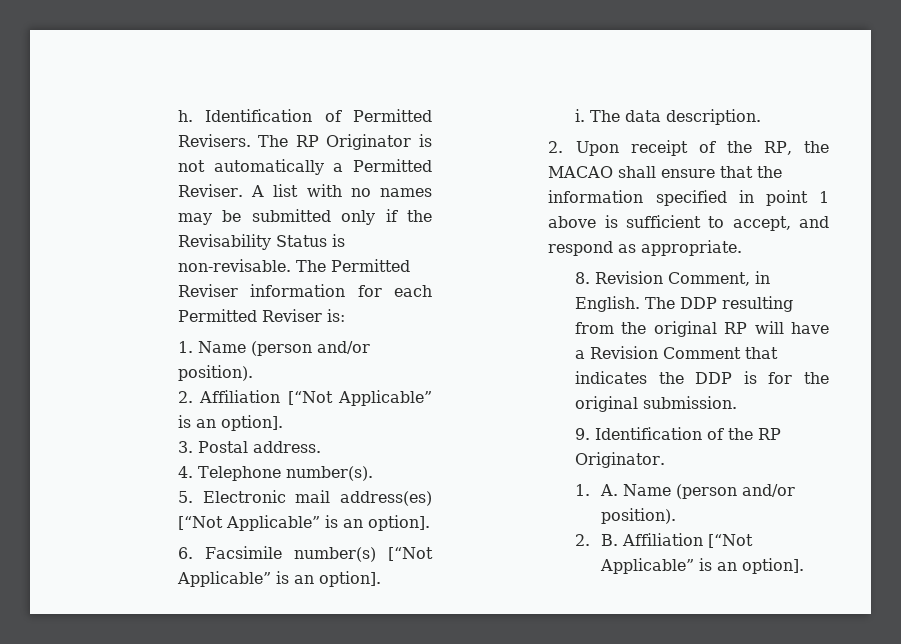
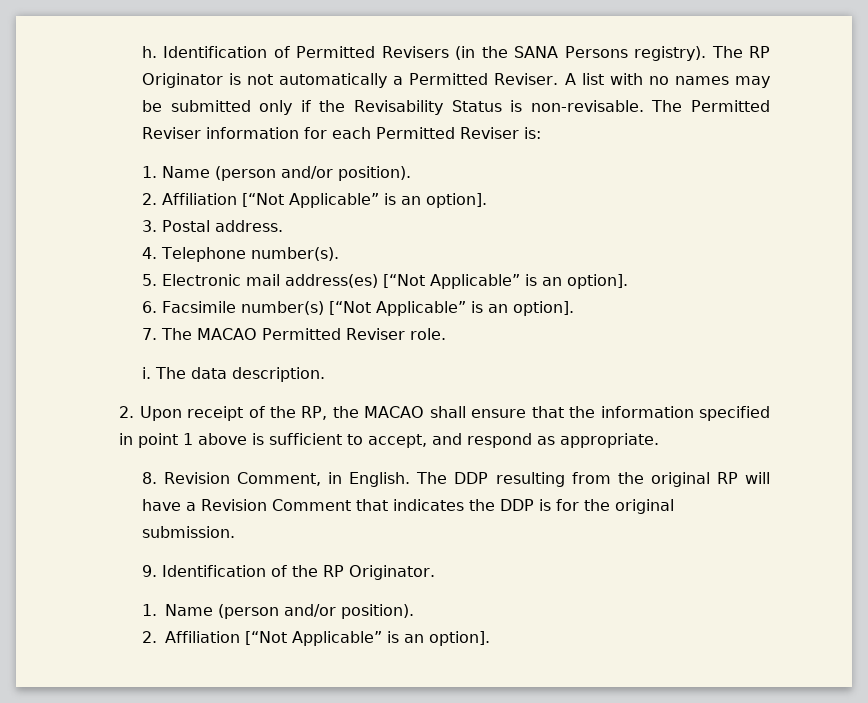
[177,134,251,147] Revisers. -> [381,46,707,61] Revisers (in the SANA Persons registry).
(381, 579) none -> [141,328,446,340] // 7. The MACAO Permitted Reviser role.
[600,484,796,499] [601,508,677,524] [574,534,619,546] A. Name (person and/or position). // 2. B. -> [164,604,414,619] [141,631,157,643] Name (person and/or position). // 2.

